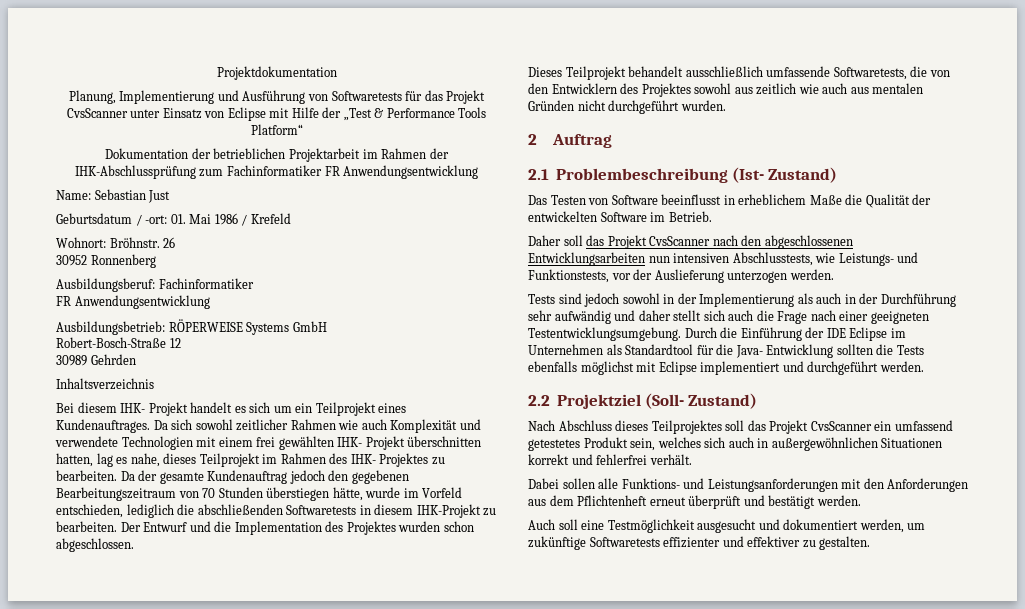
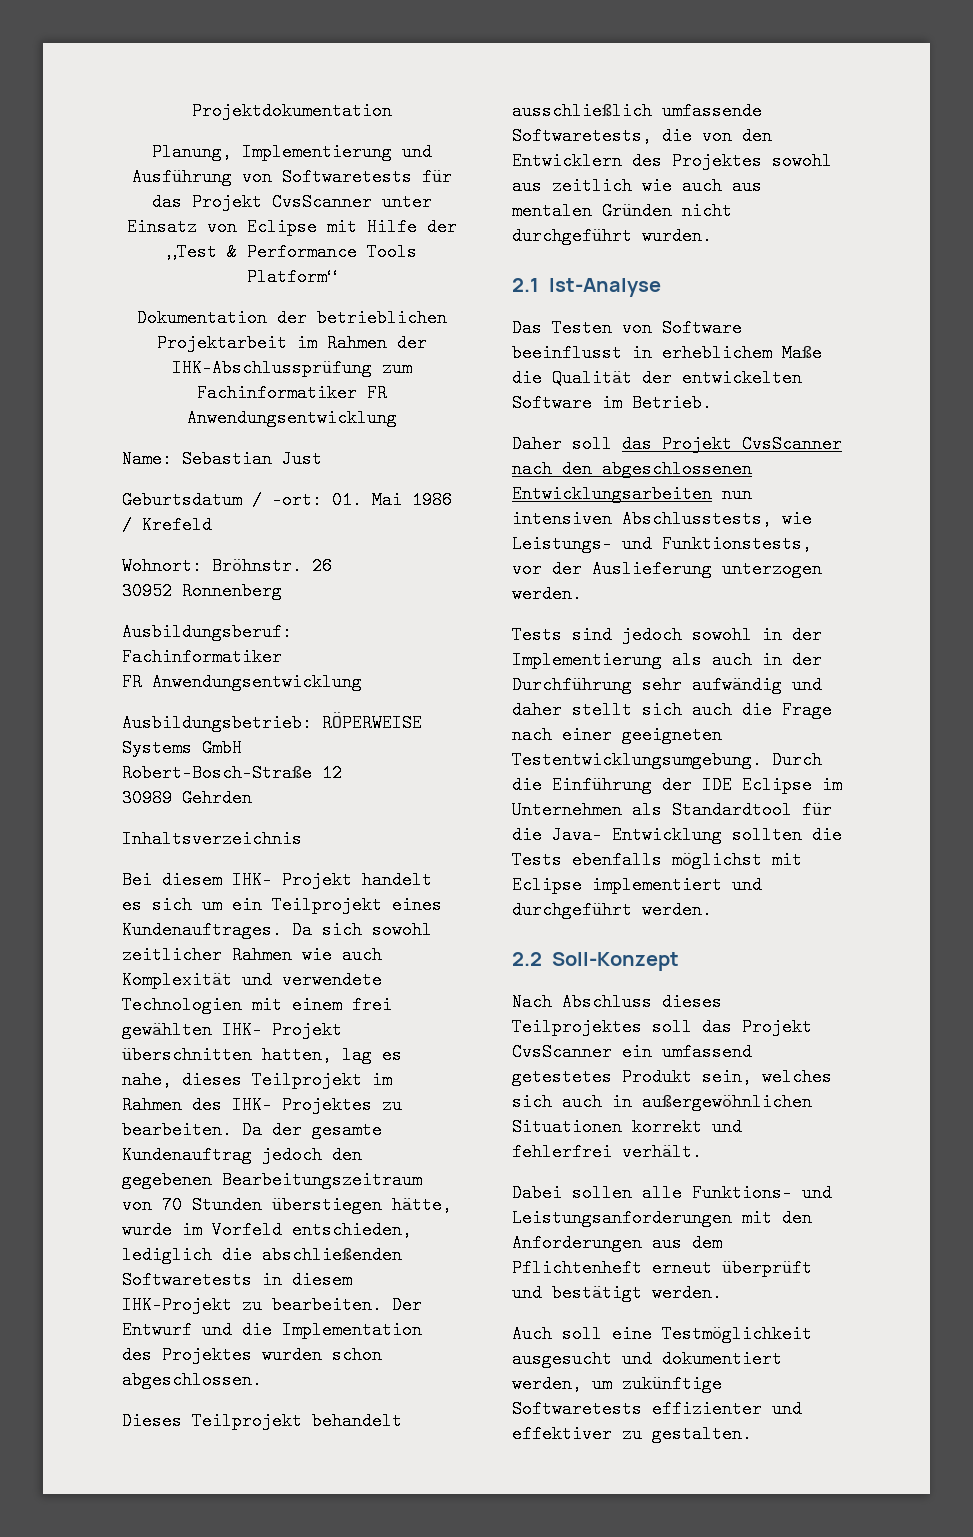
[528,134,613,148] [528,167,838,183] 2 Auftrag // 2.1 Problembeschreibung (Ist- Zustand) -> [512,278,661,297] 2.1 Ist-Analyse
[556,393,758,409] Projektziel (Soll- Zustand) -> [551,952,679,971] Soll-Konzept

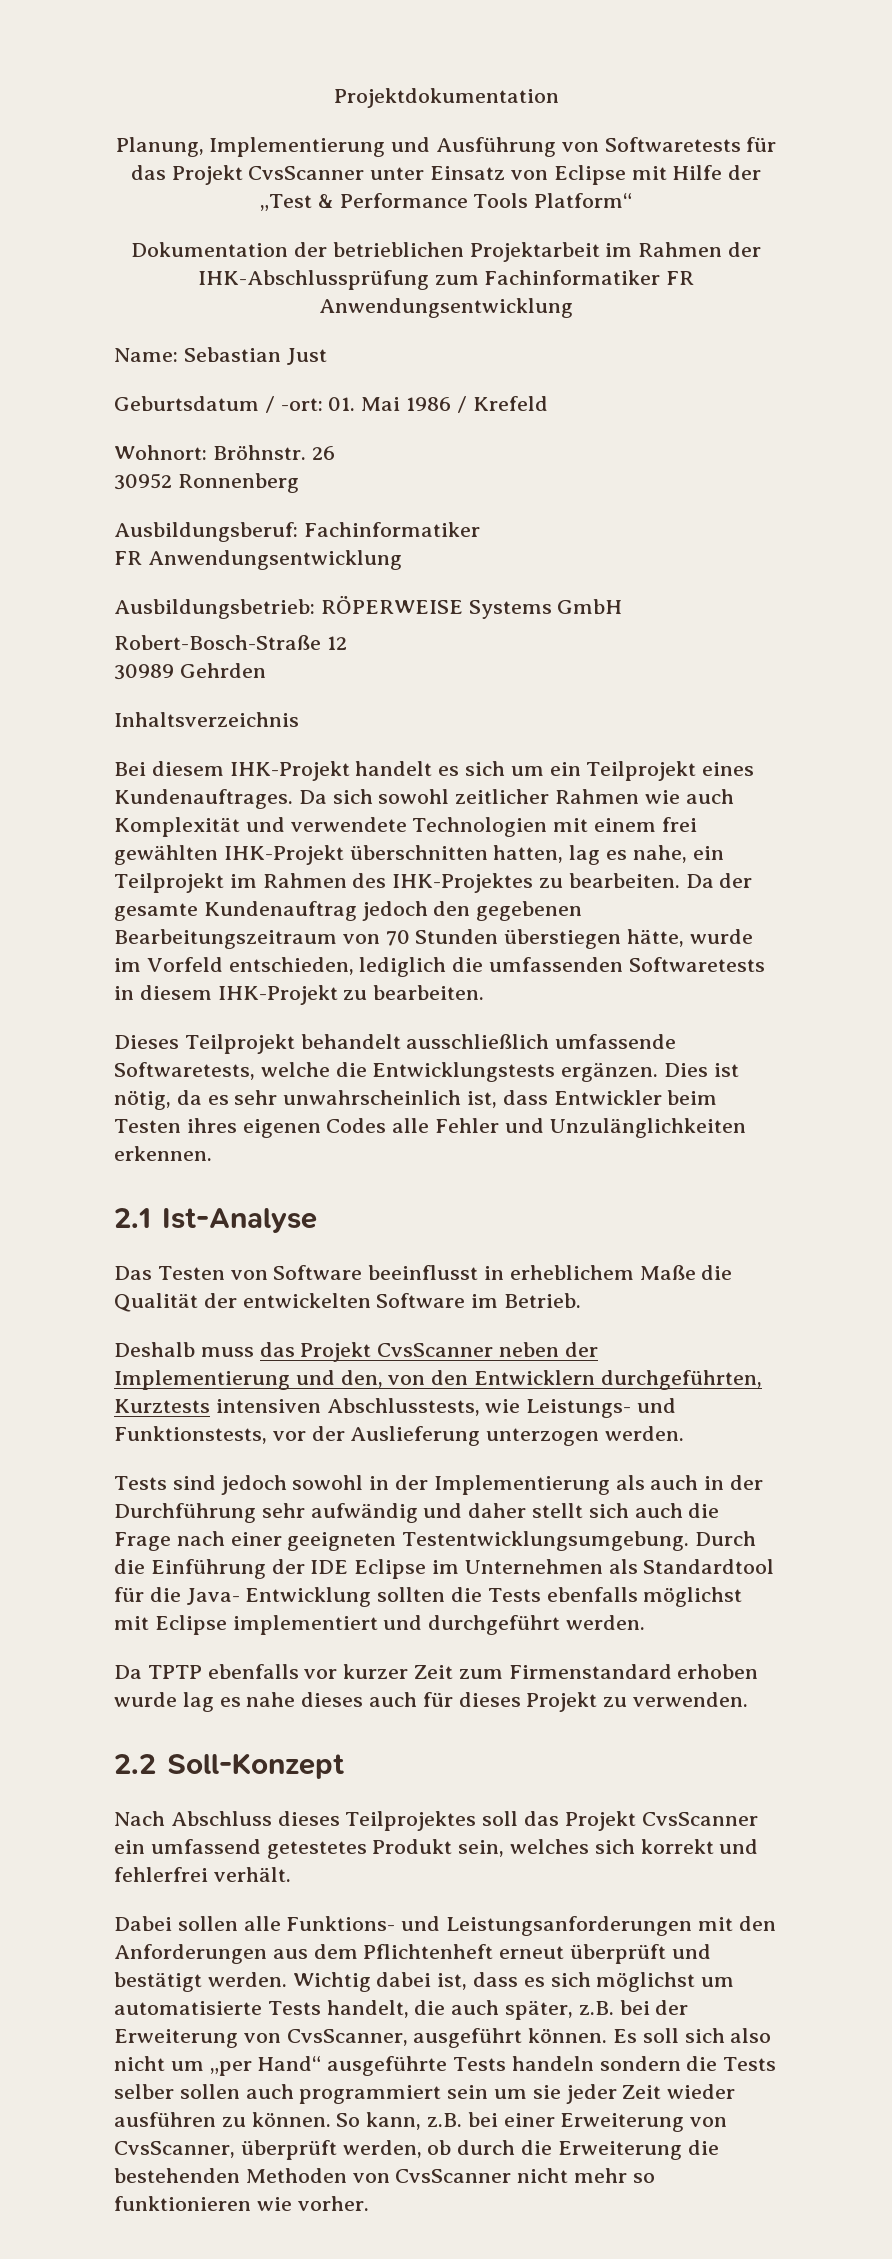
[232,871,352,889] IHK- Projekt -> [229,761,350,781] IHK-Projekt
[222,1021,342,1039] IHK- Projekt -> [223,845,344,865] IHK-Projekt
[182,1071,242,1089] dieses -> [692,846,724,860] ein
[232,1096,372,1114] IHK- Projektes -> [392,873,534,893] IHK-Projektes
[262,1246,402,1264] abschließenden -> [489,957,624,972] umfassenden
[392,1296,422,1314] [122,1321,422,1339] [122,1346,382,1364] [122,1371,262,1389] Der Entwurf und die Implementation des Projektes wurden schon abgeschlossen. -> (485, 992) none
[662,127,772,145] [512,152,832,170] [512,177,762,195] [512,202,732,220] [512,227,712,245] die von den Entwicklern des Projektes sowohl aus zeitlich wie auch aus mentalen Gründen nicht durchgeführt wurden. -> [260,1062,739,1082] [114,1090,718,1110] [114,1118,746,1138] [114,1146,212,1161] welche die Entwicklungstests ergänzen. Dies ist nötig, da es sehr unwahrscheinlich ist, dass Entwickler beim Testen ihres eigenen Codes alle Fehler und Unzulänglichkeiten erkennen.
[512,435,842,453] [512,460,752,478] [512,485,752,503] Daher soll das Projekt CvsScanner nach den abgeschlossenen Entwicklungsarbeiten nun -> [114,1342,598,1362] [114,1370,762,1390] [114,1399,210,1413] Deshalb muss das Projekt CvsScanner neben der Implementierung und den, von den Entwicklern durchgeführten, Kurztests
(712, 910) none -> [114,1664,759,1679] [114,1692,749,1712] // Da TPTP ebenfalls vor kurzer Zeit zum Firmenstandard erhoben wurde lag es nahe dieses auch für dieses Projekt zu verwenden.
[562,1093,812,1111] [512,1118,622,1136] auch in außergewöhnlichen Situationen -> (635, 1846) none
[512,1325,812,1343] [512,1350,782,1368] [512,1375,722,1393] [512,1400,802,1418] [512,1425,752,1443] // Auch soll eine Testmöglichkeit ausgesucht und dokumentiert werden, um zukünftige Softwaretests effizienter und effektiver zu gestalten. -> [292,1972,735,1992] [114,2000,689,2020] [114,2028,772,2048] [114,2056,777,2076] [114,2084,736,2104] [114,2112,728,2132] [114,2140,719,2160] [114,2168,655,2183] [114,2196,369,2211] Wichtig dabei ist, dass es sich möglichst um automatisierte Tests handelt, die auch später, z.B. bei der Erweiterung von CvsScanner, ausgeführt können. Es soll sich also nicht um „per Hand“ ausgeführte Tests handeln sondern die Tests selber sollen auch programmiert sein um sie jeder Zeit wieder ausführen zu können. So kann, z.B. bei einer Erweiterung von CvsScanner, überprüft werden, ob durch die Erweiterung die bestehenden Methoden von CvsScanner nicht mehr so funktionieren wie vorher.

